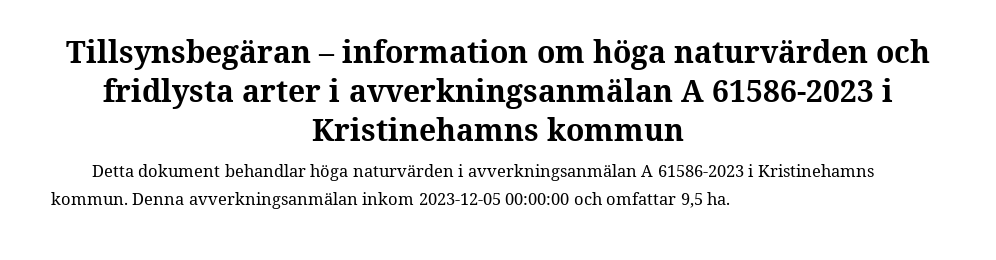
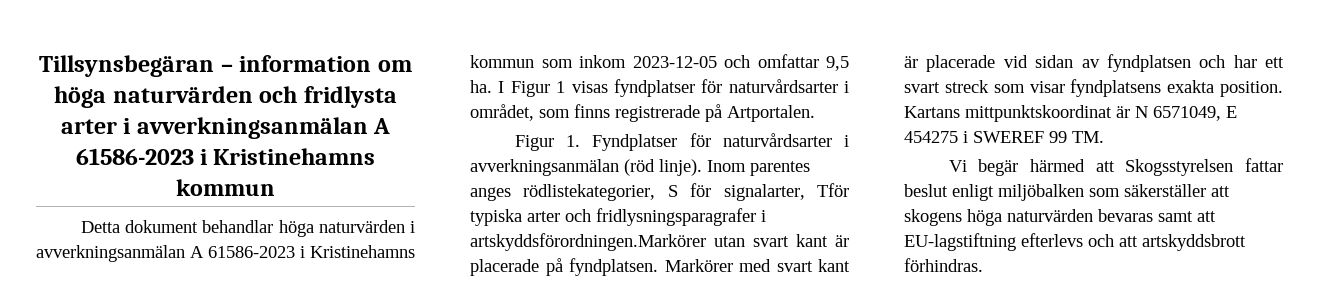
[51,192,358,209] kommun. Denna avverkningsanmälan -> [470,55,573,68] kommun som
[505,193,570,205] 00:00:00 -> (717, 62) none
(731, 198) none -> [498,79,849,97] [470,104,815,122] [514,133,849,151] [470,159,810,176] [470,183,849,201] [470,208,766,226] [470,233,849,251] [470,258,850,276] [904,54,1284,72] [904,79,1283,97] [904,105,1237,122] [904,131,1104,143] [948,158,1283,176] [904,184,1230,201] [904,209,1216,226] [904,233,1246,251] [904,258,983,272] I Figur 1 visas fyndplatser för naturvårdsarter i området, som finns registrerade på Artportalen. // Figur 1. Fyndplatser för naturvårdsarter i avverkningsanmälan (röd linje). Inom parentes anges rödlistekategorier, S för signalarter, Tför typiska arter och fridlysningsparagrafer i artskyddsförordningen.Markörer utan svart kant är placerade på fyndplatsen. Markörer med svart kant är placerade vid sidan av fyndplatsen och har ett svart streck som visar fyndplatsens exakta position. Kartans mittpunktskoordinat är N 6571049, E 454275 i SWEREF 99 TM. // Vi begär härmed att Skogsstyrelsen fattar beslut enligt miljöbalken som säkerställer att skogens höga naturvärden bevaras samt att EU-lagstiftning efterlevs och att artskyddsbrott förhindras.

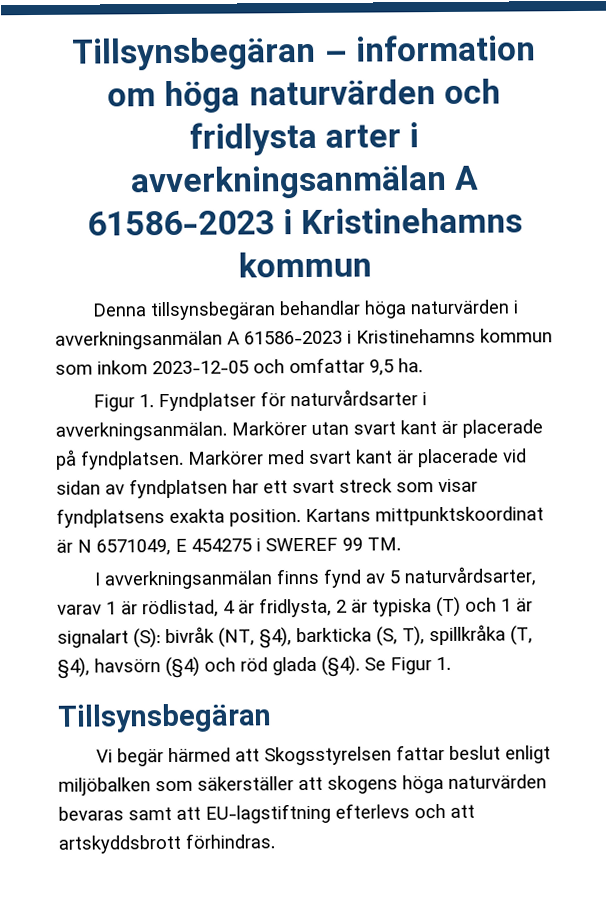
[80,220,198,233] Detta dokument -> [91,301,276,321] Denna tillsynsbegäran
[498,79,849,97] [470,104,815,122] I Figur 1 visas fyndplatser för naturvårdsarter i området, som finns registrerade på Artportalen. -> (423, 365) none
[470,159,810,176] [470,183,849,201] [470,208,766,226] [470,233,706,251] avverkningsanmälan (röd linje). Inom parentes anges rödlistekategorier, S för signalarter, Tför typiska arter och fridlysningsparagrafer i artskyddsförordningen.Markörer -> [55,420,307,441] avverkningsanmälan. Markörer
[1199,55,1226,68] och -> (228, 488) none
(1104, 137) none -> [93,566,537,590] [57,596,533,618] [57,624,533,649] [57,655,451,679] [57,703,272,733] // I avverkningsanmälan finns fynd av 5 naturvårdsarter, varav 1 är rödlistad, 4 är fridlysta, 2 är typiska (T) och 1 är signalart (S): bivråk (NT, §4), barkticka (S, T), spillkråka (T, §4), havsörn (§4) och röd glada (§4). Se Figur 1. // Tillsynsbegäran

